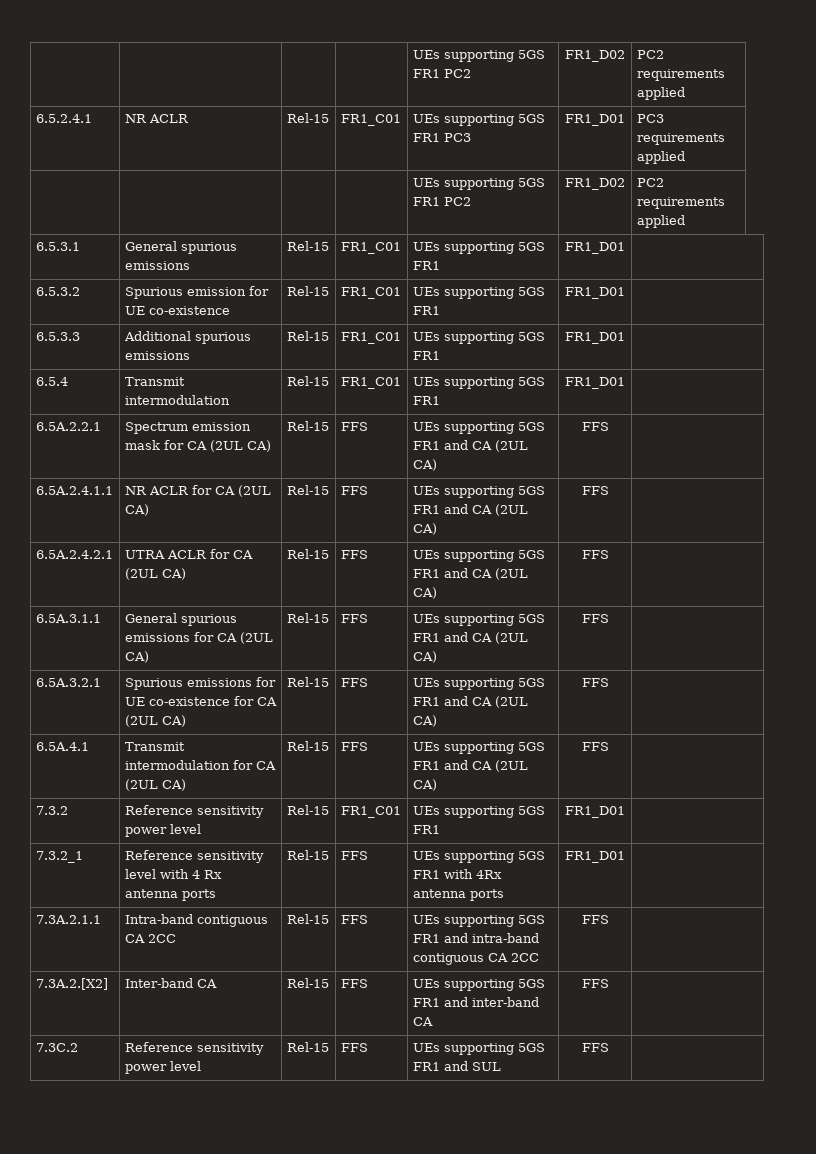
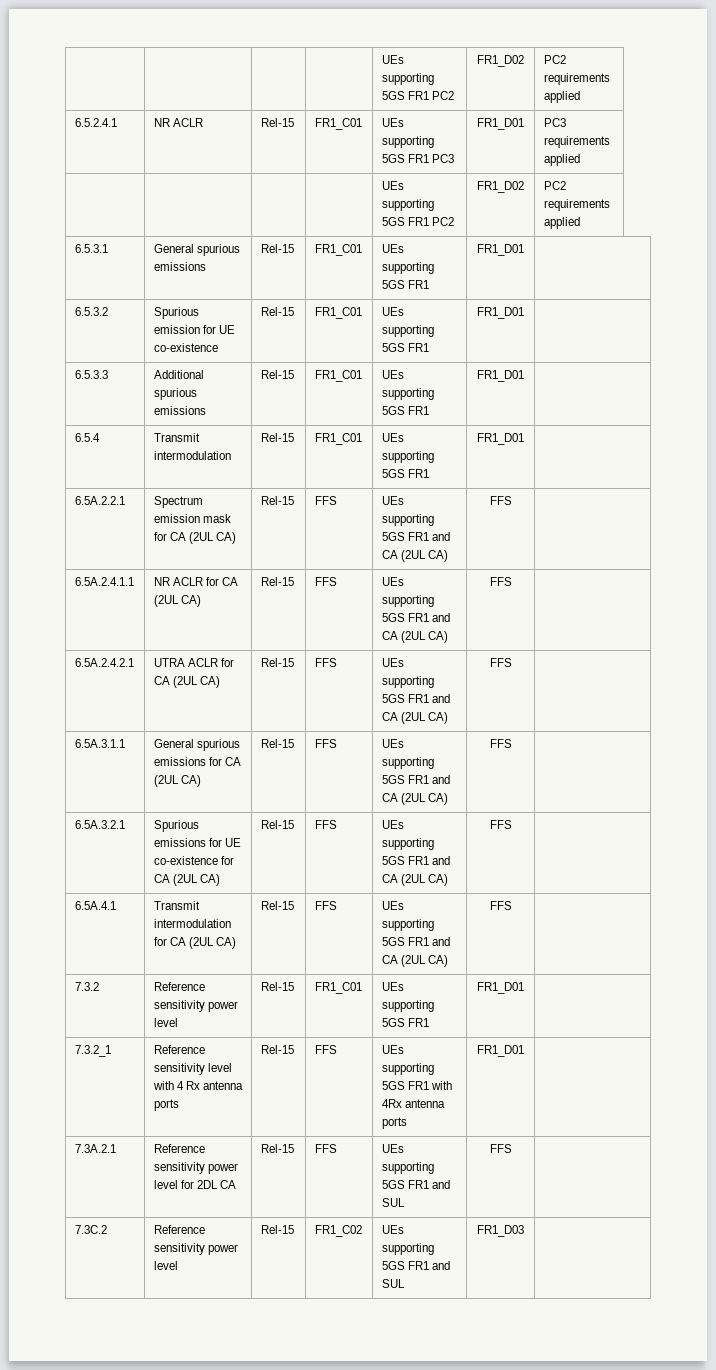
[35,915,101,924] [124,914,268,927] [124,934,176,943] [286,914,329,924] [340,915,368,924] [412,915,545,927] [412,933,539,943] [412,953,539,965] [581,915,609,924] [35,978,108,990] [124,978,217,988] [286,978,329,988] [340,979,368,988] [412,979,545,991] [412,997,539,1007] [412,1017,433,1026] [581,979,609,988] [35,1043,78,1052] [124,1042,264,1055] [124,1061,201,1074] 7.3A.2.1.1 | Intra-band contiguous CA 2CC | Rel-15 | FFS | UEs supporting 5GS FR1 and intra-band contiguous CA 2CC | FFS | // 7.3A.2.[X2] | Inter-band CA | Rel-15 | FFS | UEs supporting 5GS FR1 and inter-band CA | FFS | // 7.3C.2 | Reference sensitivity power level -> [74,1144,116,1153] [153,1144,205,1153] [153,1162,238,1174] [153,1180,237,1189] 7.3A.2.1 | Reference sensitivity power level for 2DL CA
(609, 1047) none -> [74,1225,107,1234] [153,1225,205,1234] [153,1243,238,1255] [153,1261,178,1270] [260,1225,294,1234] [314,1225,362,1237] [381,1225,404,1234] [381,1243,434,1255] [381,1261,450,1270] [381,1279,405,1288] [477,1225,524,1237] // 7.3C.2 | Reference sensitivity power level | Rel-15 | FR1_C02 | UEs supporting 5GS FR1 and SUL | FR1_D03 |

